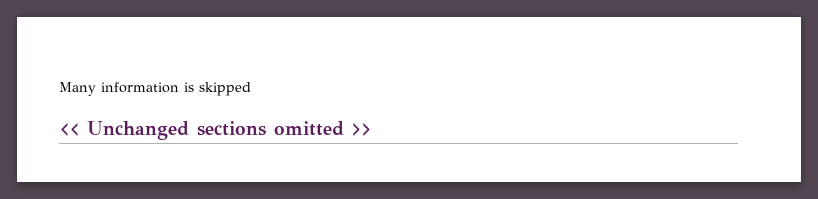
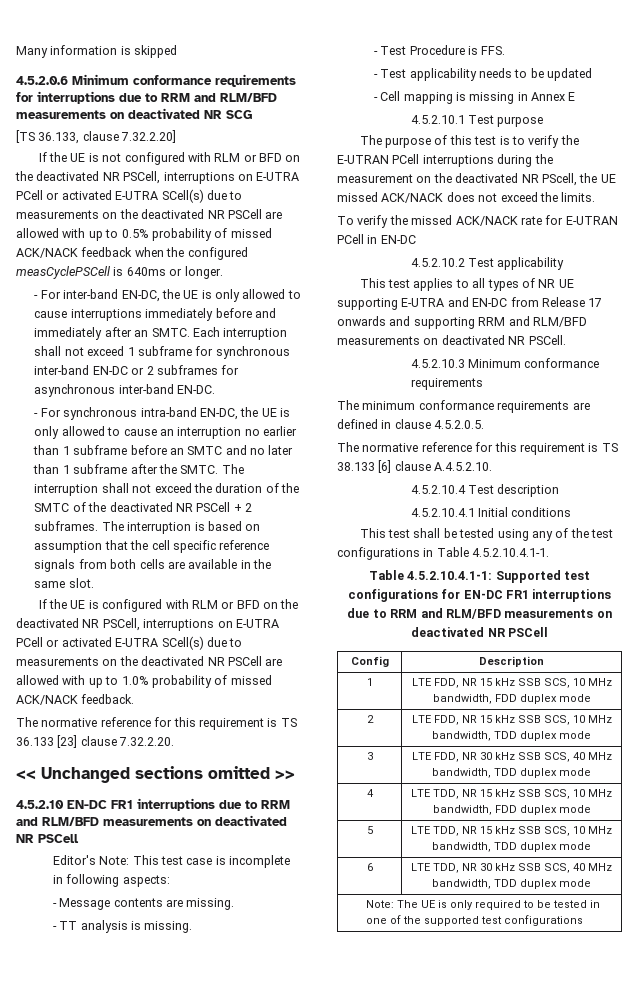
(251, 89) none -> [16,74,296,87] [16,91,277,104] [16,108,252,119] [16,130,177,144] [38,152,301,165] [15,171,300,184] [16,189,243,203] [16,209,283,219] [16,228,272,241] [16,247,248,260] [16,266,223,279] [34,289,301,302] [34,308,276,321] [34,327,288,340] [34,346,290,359] [34,365,240,375] [34,384,216,397] [34,407,291,420] [34,426,298,439] [33,445,294,455] [33,464,244,474] [34,483,300,496] [34,502,253,512] [34,521,261,534] [34,540,270,553] [34,559,272,572] [34,578,94,588] [38,599,299,612] [16,618,279,631] [16,636,243,650] [16,656,283,666] [16,675,272,688] [16,694,135,705] [16,717,297,730] [16,735,175,748] // 4.5.2.0.6 Minimum conformance requirements for interruptions due to RRM and RLM/BFD measurements on deactivated NR SCG // [TS 36.133, clause 7.32.2.20] // If the UE is not configured with RLM or BFD on the deactivated NR PSCell, interruptions on E-UTRA PCell or activated E-UTRA SCell(s) due to measurements on the deactivated NR PSCell are allowed with up to 0.5% probability of missed ACK/NACK feedback when the configured measCyclePSCell is 640ms or longer. // - For inter-band EN-DC, the UE is only allowed to cause interruptions immediately before and immediately after an SMTC. Each interruption shall not exceed 1 subframe for synchronous inter-band EN-DC or 2 subframes for asynchronous inter-band EN-DC. // - For synchronous intra-band EN-DC, the UE is only allowed to cause an interruption no earlier than 1 subframe before an SMTC and no later than 1 subframe after the SMTC. The interruption shall not exceed the duration of the SMTC of the deactivated NR PSCell + 2 subframes. The interruption is based on assumption that the cell specific reference signals from both cells are available in the same slot. // If the UE is configured with RLM or BFD on the deactivated NR PSCell, interruptions on E-UTRA PCell or activated E-UTRA SCell(s) due to measurements on the deactivated NR PSCell are allowed with up to 1.0% probability of missed ACK/NACK feedback. // The normative reference for this requirement is TS 36.133 [23] clause 7.32.2.20.
(372, 129) none -> [16,798,290,811] [16,815,287,826] [16,834,79,843] [52,855,291,868] [52,874,170,887] [52,898,235,910] [52,920,193,933] [373,45,506,55] [373,68,593,81] [373,91,576,104] [410,115,544,127] [359,135,579,148] [337,154,553,167] [337,173,616,186] [337,192,596,203] [337,215,618,228] [337,234,416,244] [410,257,565,270] [359,278,574,291] [337,297,603,310] [337,316,587,329] [337,335,566,345] [410,358,600,368] [410,378,483,390] [337,400,590,413] [337,419,485,429] [337,442,618,455] [337,460,493,473] [410,484,560,497] [410,507,572,517] [359,528,614,541] [337,547,550,560] [368,570,591,583] [347,589,612,602] [347,608,612,619] [411,627,548,637] [350,656,389,667] [479,656,544,667] [366,678,373,686] [411,678,612,688] [432,694,591,704] [366,715,374,723] [411,715,612,725] [432,731,591,741] [366,752,373,760] [411,752,612,762] [432,768,591,778] [366,789,374,797] [411,789,612,799] [432,805,591,815] [366,826,373,834] [411,826,612,836] [432,842,591,852] [366,863,373,871] [411,863,612,873] [432,879,591,889] [366,900,601,910] [366,915,584,926] // 4.5.2.10 EN-DC FR1 interruptions due to RRM and RLM/BFD measurements on deactivated NR PSCell // Editor's Note: This test case is incomplete in following aspects: // - Message contents are missing. // - TT analysis is missing. // - Test Procedure is FFS. // - Test applicability needs to be updated // - Cell mapping is missing in Annex E // 4.5.2.10.1 Test purpose // The purpose of this test is to verify the E-UTRAN PCell interruptions during the measurement on the deactivated NR PScell, the UE missed ACK/NACK does not exceed the limits. // To verify the missed ACK/NACK rate for E-UTRAN PCell in EN-DC // 4.5.2.10.2 Test applicability // This test applies to all types of NR UE supporting E-UTRA and EN-DC from Release 17 onwards and supporting RRM and RLM/BFD measurements on deactivated NR PSCell. // 4.5.2.10.3 Minimum conformance requirements // The minimum conformance requirements are defined in clause 4.5.2.0.5. // The normative reference for this requirement is TS 38.133 [6] clause A.4.5.2.10. // 4.5.2.10.4 Test description // 4.5.2.10.4.1 Initial conditions // This test shall be tested using any of the test configurations in Table 4.5.2.10.4.1-1. // Table 4.5.2.10.4.1-1: Supported test configurations for EN-DC FR1 interruptions due to RRM and RLM/BFD measurements on deactivated NR PSCell // Config | Description // 1 | LTE FDD, NR 15 kHz SSB SCS, 10 MHz bandwidth, FDD duplex mode // 2 | LTE FDD, NR 15 kHz SSB SCS, 10 MHz bandwidth, TDD duplex mode // 3 | LTE FDD, NR 30 kHz SSB SCS, 40 MHz bandwidth, TDD duplex mode // 4 | LTE TDD, NR 15 kHz SSB SCS, 10 MHz bandwidth, FDD duplex mode // 5 | LTE TDD, NR 15 kHz SSB SCS, 10 MHz bandwidth, TDD duplex mode // 6 | LTE TDD, NR 30 kHz SSB SCS, 40 MHz bandwidth, TDD duplex mode // Note: The UE is only required to be tested in one of the supported test configurations

